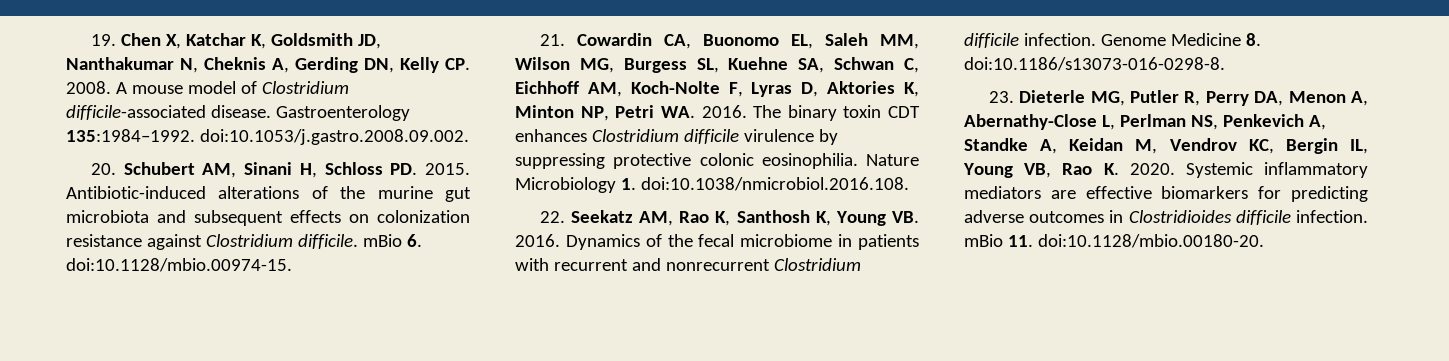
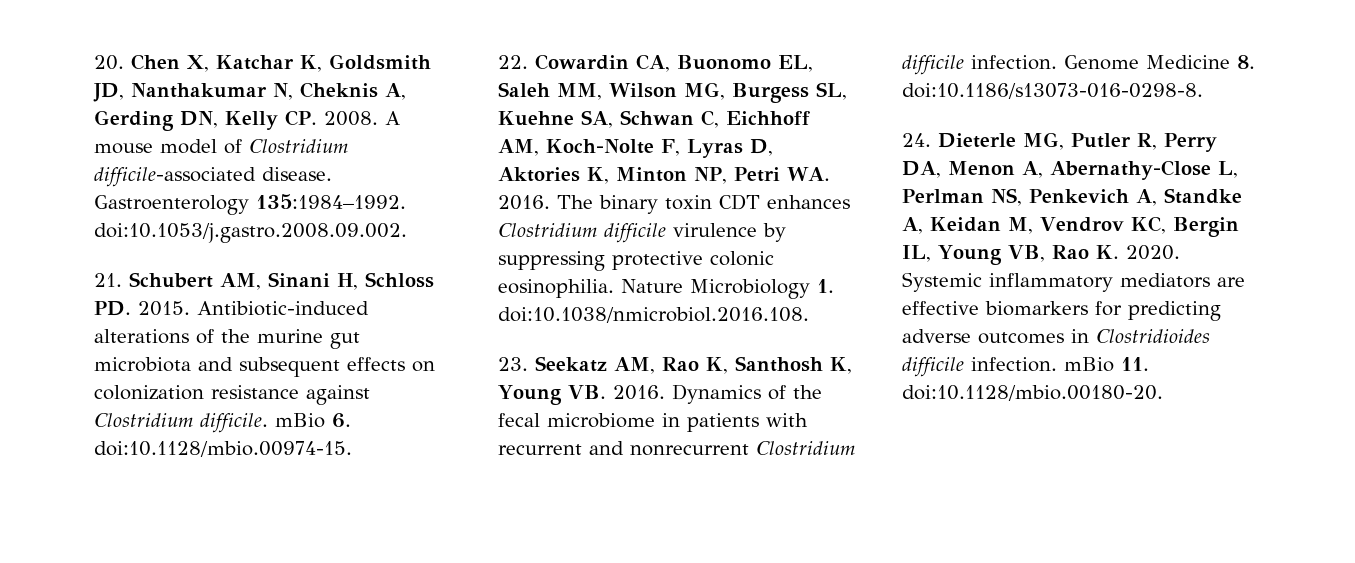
[90,34,116,46] 19. -> [94,55,124,70] 20.
[90,163,116,175] 20. -> [94,273,122,287] 21.
[539,34,565,46] 21. -> [498,55,528,69] 22.
[539,211,565,223] 22. -> [498,357,528,371] 23.
[988,91,1014,103] 23. -> [902,133,931,147] 24.

